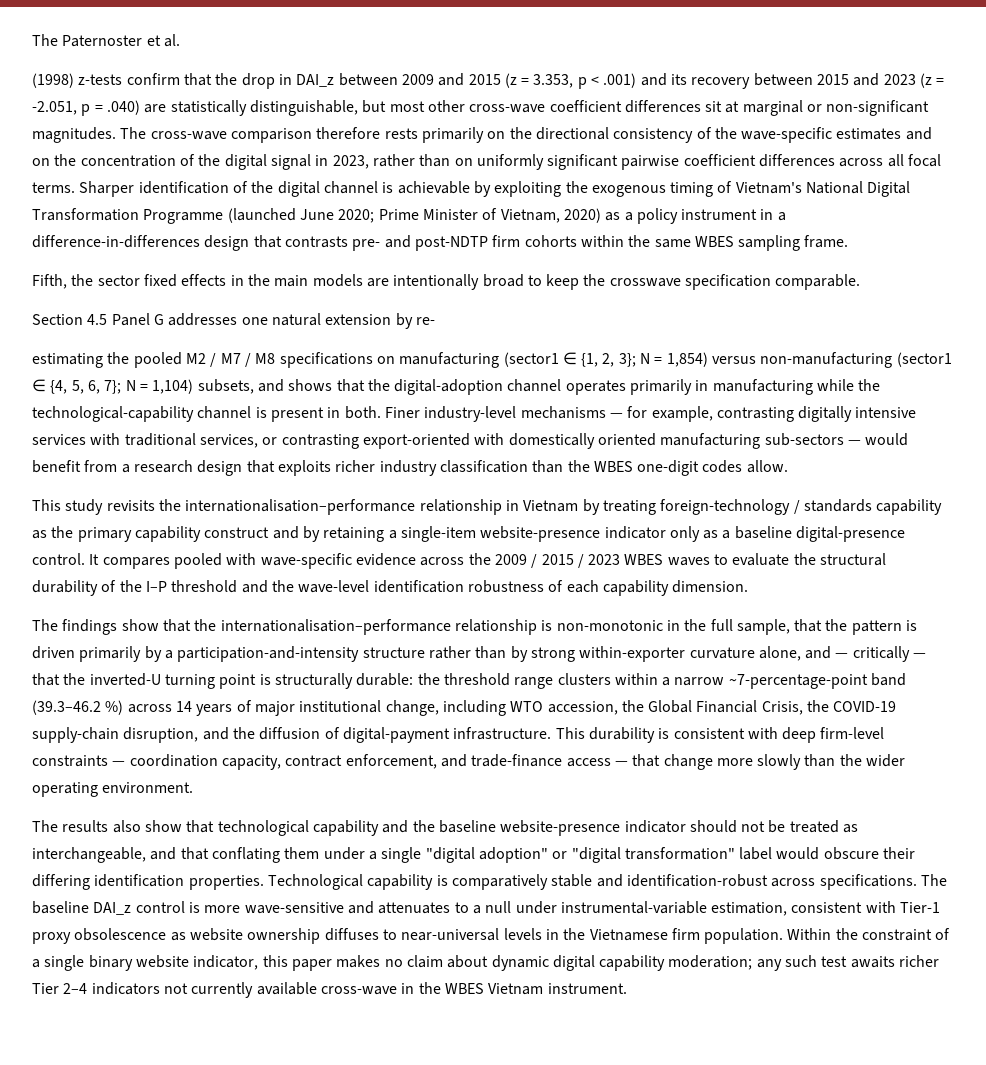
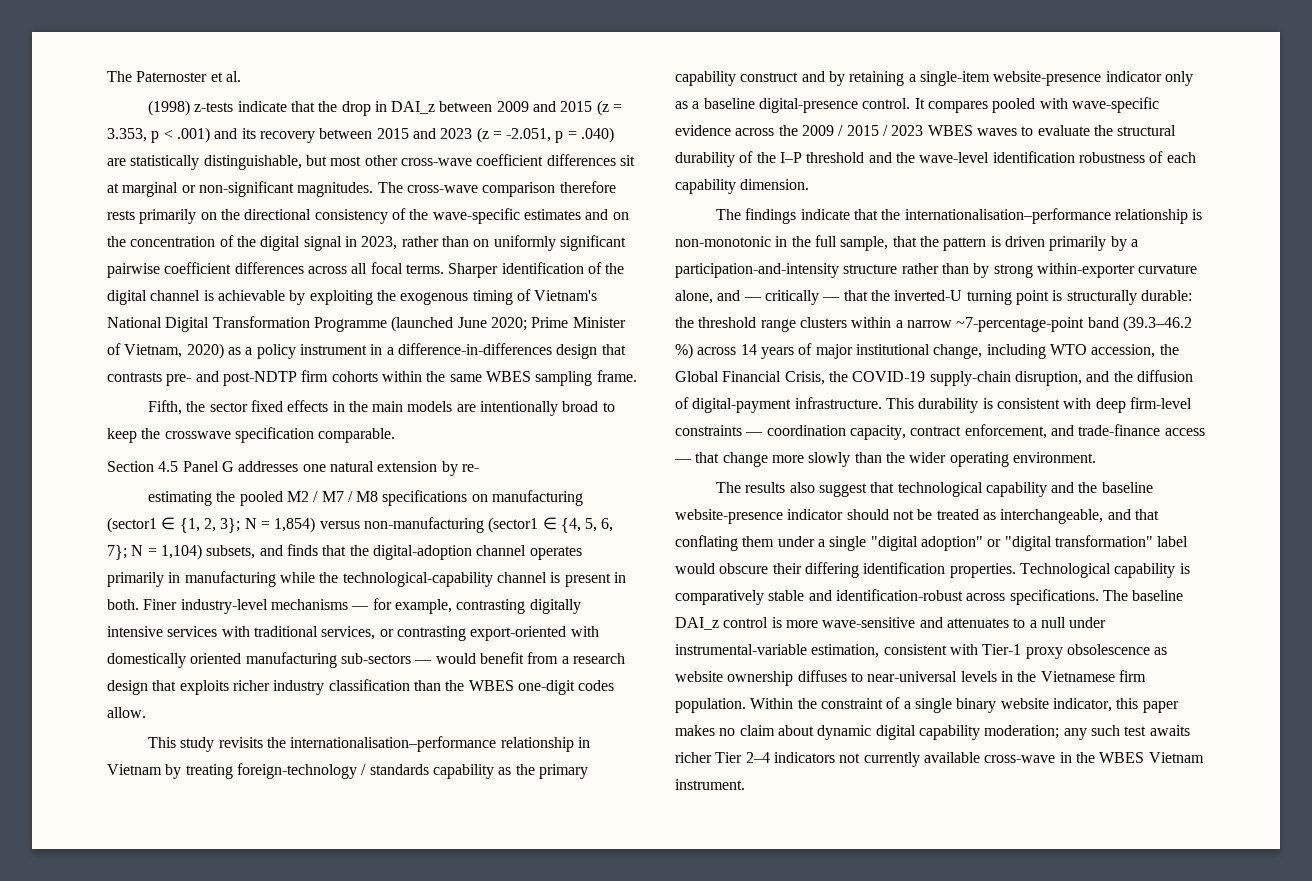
[126,73,180,85] confirm -> [237,101,287,112] indicate
[288,379,333,391] shows -> [286,544,318,556] finds
[121,619,159,631] show -> [800,209,850,220] indicate
[144,820,182,832] show -> [818,483,867,497] suggest

